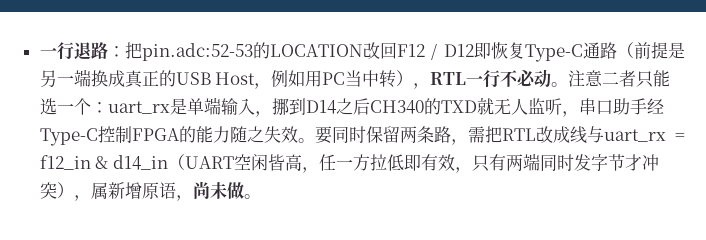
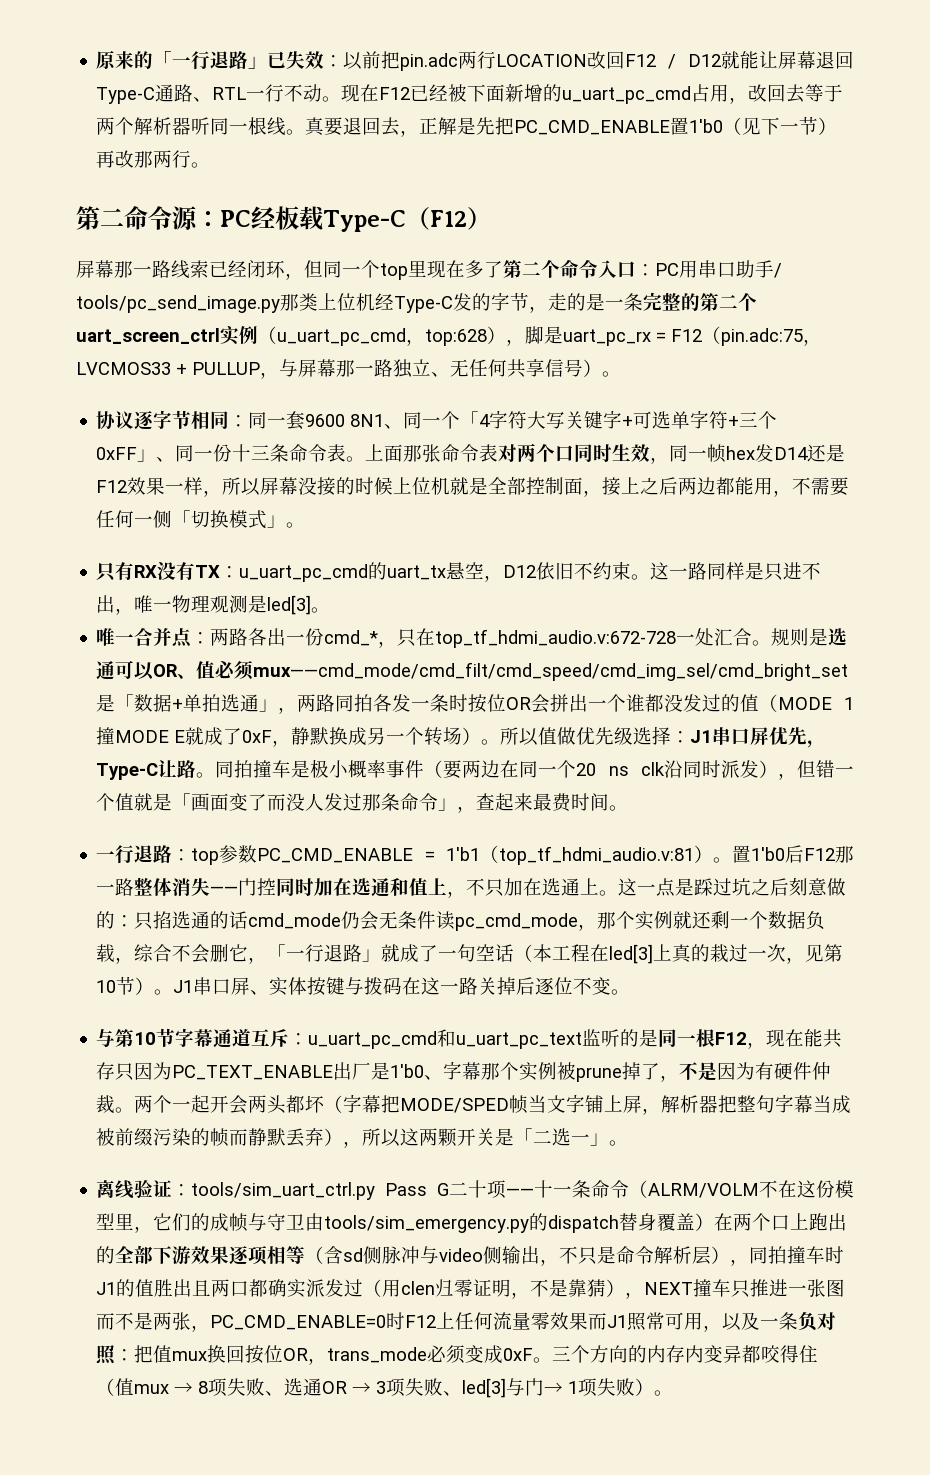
[39,42,270,61] 一行退路：把pin.adc:52-53的 -> [96,51,497,71] 原来的「一行退路」已失效：以前把pin.adc两行
[473,42,685,62] [39,69,671,89] [39,97,664,117] [39,126,685,146] [39,153,659,173] [39,181,244,201] 即恢复Type-C通路（前提是另一端换成真正的USB Host，例如用PC当中转），RTL一行不必动。注意二者只能选一个：uart_rx是单端输入，挪到D14之后CH340的TXD就无人监听，串口助手经Type-C控制FPGA的能力随之失效。要同时保留两条路，需把RTL改成线与uart_rx = f12_in & d14_in（UART空闲皆高，任一方拉低即有效，只有两端同时发字节才冲突），属新增原语，尚未做 -> [721,51,854,69] [96,84,844,104] [96,116,838,137] [96,150,211,168] [76,206,491,232] [76,259,782,280] [76,292,757,313] [76,326,822,346] [76,359,621,379] [96,410,778,430] [96,443,846,464] [96,477,850,497] [96,510,306,529] [96,561,822,582] [96,595,331,615] [96,627,848,648] [96,660,849,681] [96,694,854,714] [96,726,827,748] [96,759,854,780] [96,793,629,813] [96,845,854,865] [96,877,847,898] [96,911,826,931] [96,944,844,964] [96,976,631,996] [96,1028,843,1049] [96,1061,832,1082] [96,1094,852,1115] [96,1128,629,1148] [96,1180,854,1200] [96,1213,848,1233] [96,1245,845,1266] [96,1279,846,1299] [96,1311,837,1332] [96,1345,819,1365] [96,1378,655,1398] 就能让屏幕退回Type-C通路、RTL一行不动。现在F12已经被下面新增的u_uart_pc_cmd占用，改回去等于两个解析器听同一根线。真要退回去，正解是先把PC_CMD_ENABLE置1'b0（见下一节）再改那两行。 // 第二命令源：PC经板载Type-C（F12） // 屏幕那一路线索已经闭环，但同一个top里现在多了第二个命令入口：PC用串口助手/ tools/pc_send_image.py那类上位机经Type-C发的字节，走的是一条完整的第二个uart_screen_ctrl实例（u_uart_pc_cmd，top:628），脚是uart_pc_rx = F12（pin.adc:75，LVCMOS33 + PULLUP，与屏幕那一路独立、无任何共享信号）。 // 协议逐字节相同：同一套9600 8N1、同一个「4字符大写关键字+可选单字符+三个0xFF」、同一份十三条命令表。上面那张命令表对两个口同时生效，同一帧hex发D14还是F12效果一样，所以屏幕没接的时候上位机就是全部控制面，接上之后两边都能用，不需要任何一侧「切换模式」。 // 只有RX没有TX：u_uart_pc_cmd的uart_tx悬空，D12依旧不约束。这一路同样是只进不出，唯一物理观测是led[3]。 // 唯一合并点：两路各出一份cmd_*，只在top_tf_hdmi_audio.v:672-728一处汇合。规则是选通可以OR、值必须mux——cmd_mode/cmd_filt/cmd_speed/cmd_img_sel/cmd_bright_set是「数据+单拍选通」，两路同拍各发一条时按位OR会拼出一个谁都没发过的值（MODE 1撞MODE E就成了0xF，静默换成另一个转场）。所以值做优先级选择：J1串口屏优先，Type-C让路。同拍撞车是极小概率事件（要两边在同一个20 ns clk沿同时派发），但错一个值就是「画面变了而没人发过那条命令」，查起来最费时间。 // 一行退路：top参数PC_CMD_ENABLE = 1'b1（top_tf_hdmi_audio.v:81）。置1'b0后F12那一路整体消失——门控同时加在选通和值上，不只加在选通上。这一点是踩过坑之后刻意做的：只掐选通的话cmd_mode仍会无条件读pc_cmd_mode，那个实例就还剩一个数据负载，综合不会删它，「一行退路」就成了一句空话（本工程在led[3]上真的栽过一次，见第10节）。J1串口屏、实体按键与拨码在这一路关掉后逐位不变。 // 与第10节字幕通道互斥：u_uart_pc_cmd和u_uart_pc_text监听的是同一根F12，现在能共存只因为PC_TEXT_ENABLE出厂是1'b0、字幕那个实例被prune掉了，不是因为有硬件仲裁。两个一起开会两头都坏（字幕把MODE/SPED帧当文字铺上屏，解析器把整句字幕当成被前缀污染的帧而静默丢弃），所以这两颗开关是「二选一」。 // 离线验证：tools/sim_uart_ctrl.py Pass G二十项——十一条命令（ALRM/VOLM不在这份模型里，它们的成帧与守卫由tools/sim_emergency.py的dispatch替身覆盖）在两个口上跑出的全部下游效果逐项相等（含sd侧脉冲与video侧输出，不只是命令解析层），同拍撞车时J1的值胜出且两口都确实派发过（用clen归零证明，不是靠猜），NEXT撞车只推进一张图而不是两张，PC_CMD_ENABLE=0时F12上任何流量零效果而J1照常可用，以及一条负对照：把值mux换回按位OR，trans_mode必须变成0xF。三个方向的内存内变异都咬得住（值mux → 8项失败、选通OR → 3项失败、led[3]与门→ 1项失败）

